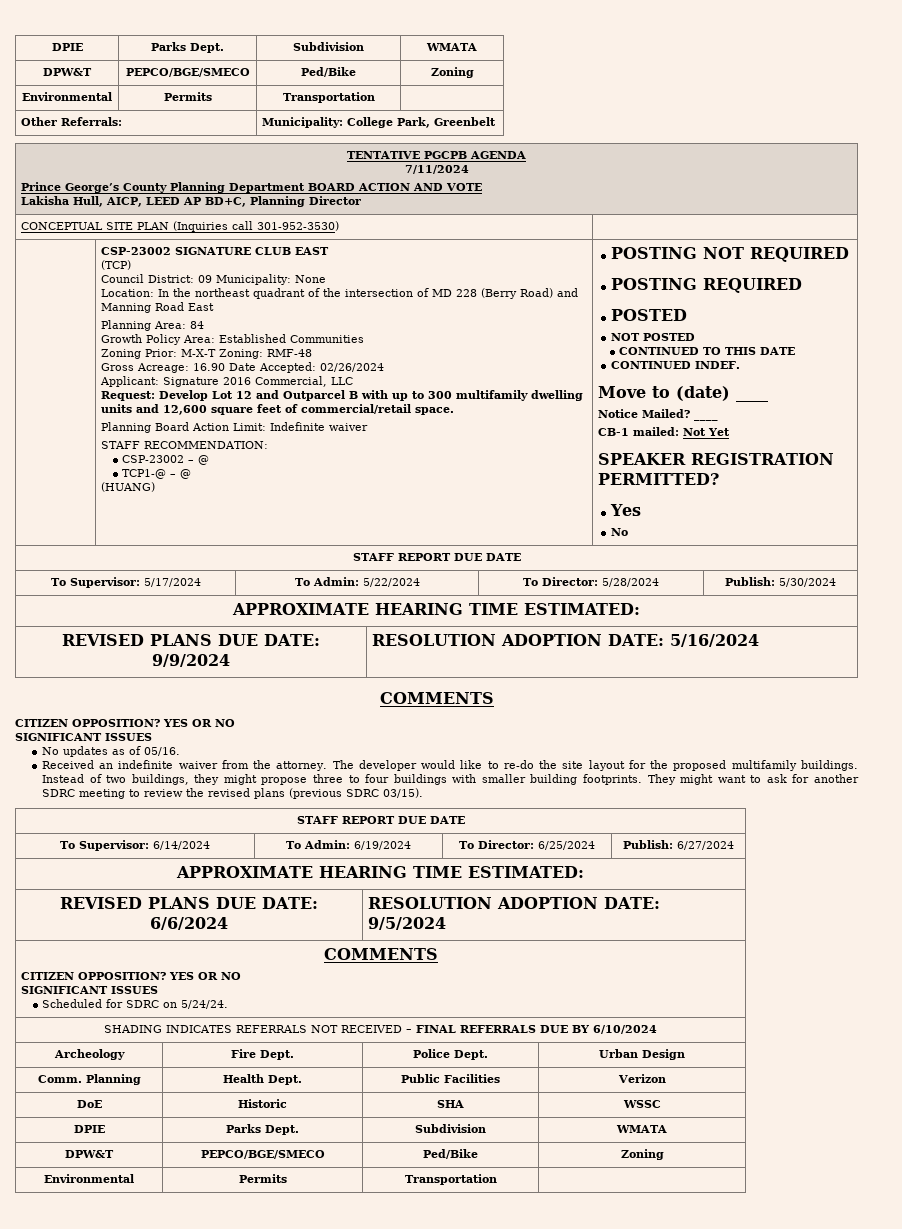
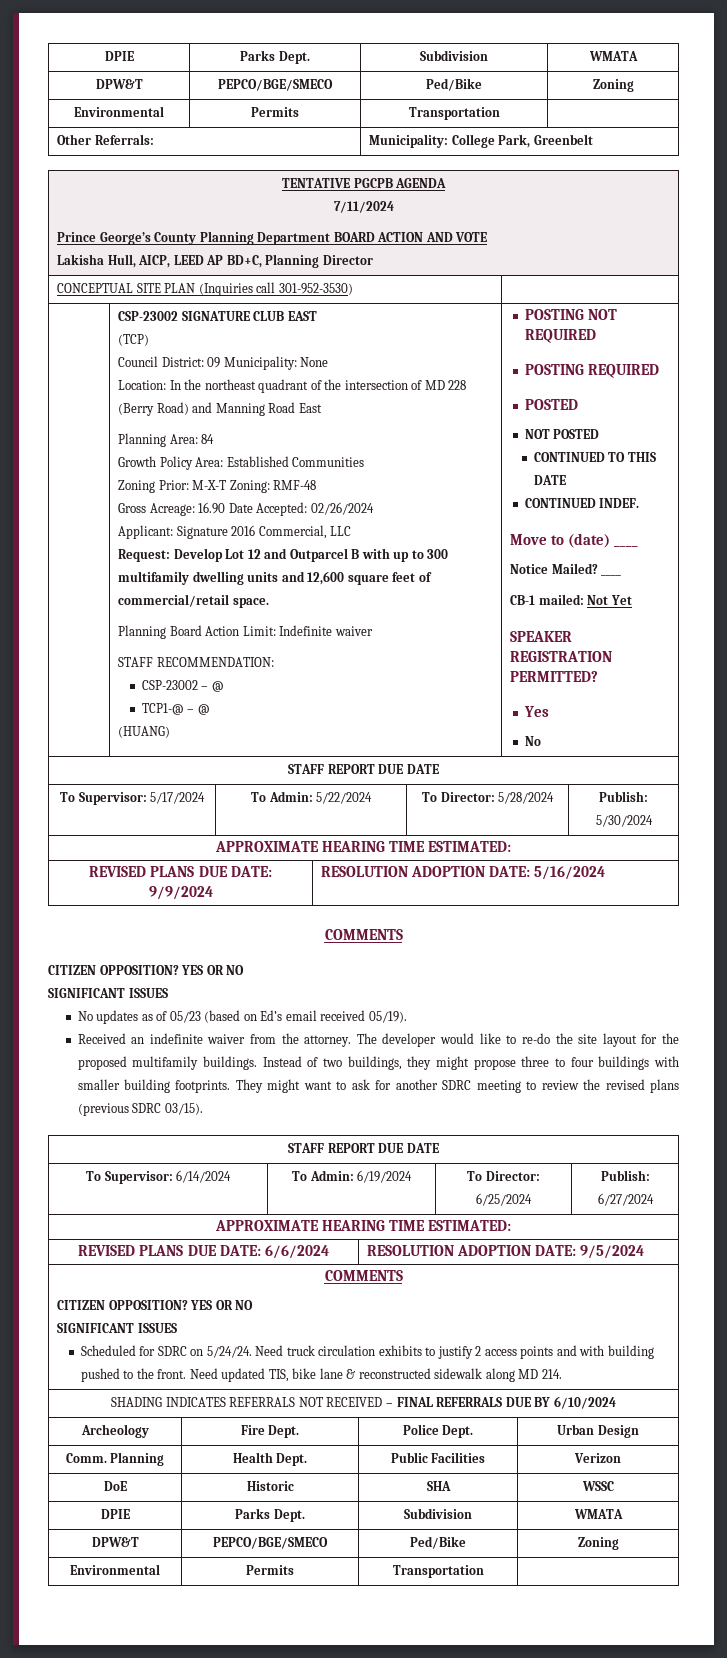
[143,747,180,756] 05/16. -> [169,1010,407,1023] 05/23 (based on Ed’s email received 05/19).
(229, 1004) none -> [255,1345,654,1359] [80,1368,562,1382] Need truck circulation exhibits to justify 2 access points and with building pushed to the front. Need updated TIS, bike lane & reconstructed sidewalk along MD 214.

